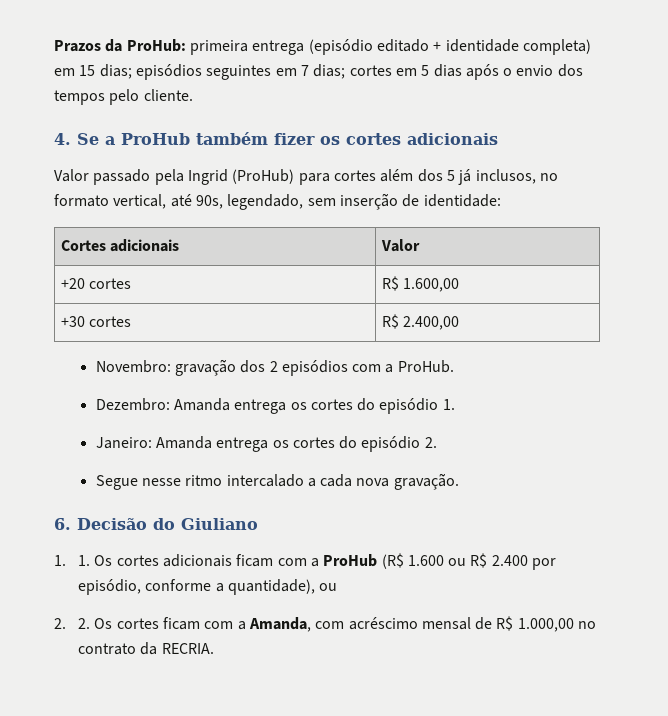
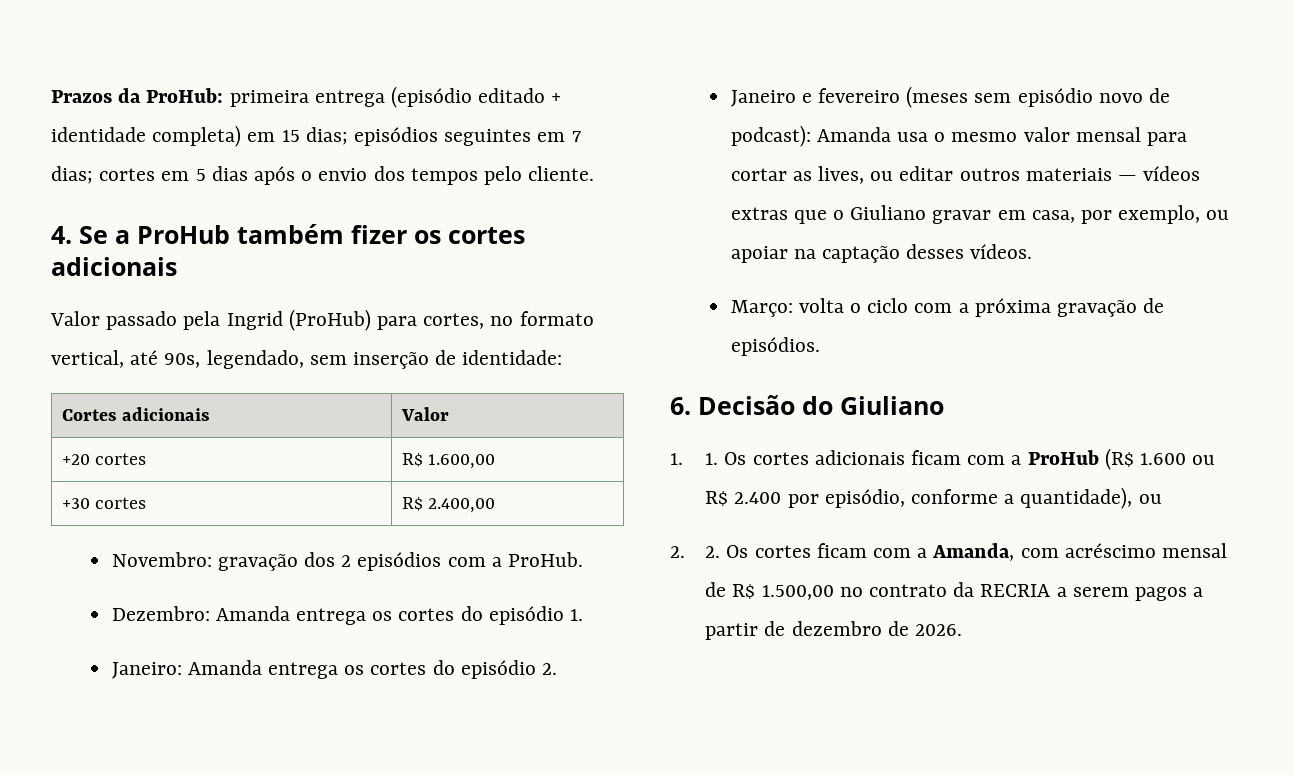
[333,169,536,185] cortes além dos 5 já inclusos, -> [423,313,485,329] cortes,
[95,473,459,490] Segue nesse ritmo intercalado a cada nova gravação. -> [730,86,1170,108] [730,125,1187,147] [730,166,1201,184] [730,205,1230,224] [730,244,1033,263] [730,298,1165,317] [730,337,820,356] Janeiro e fevereiro (meses sem episódio novo de podcast): Amanda usa o mesmo valor mensal para cortar as lives, ou editar outros materiais — vídeos extras que o Giuliano gravar em casa, por exemplo, ou apoiar na captação desses vídeos. // Março: volta o ciclo com a próxima gravação de episódios.
[517,618,574,632] 1.000,00 -> [761,585,834,600] 1.500,00
[161,643,214,654] RECRIA. -> [980,584,1204,601] [705,621,963,640] RECRIA a serem pagos a partir de dezembro de 2026.

